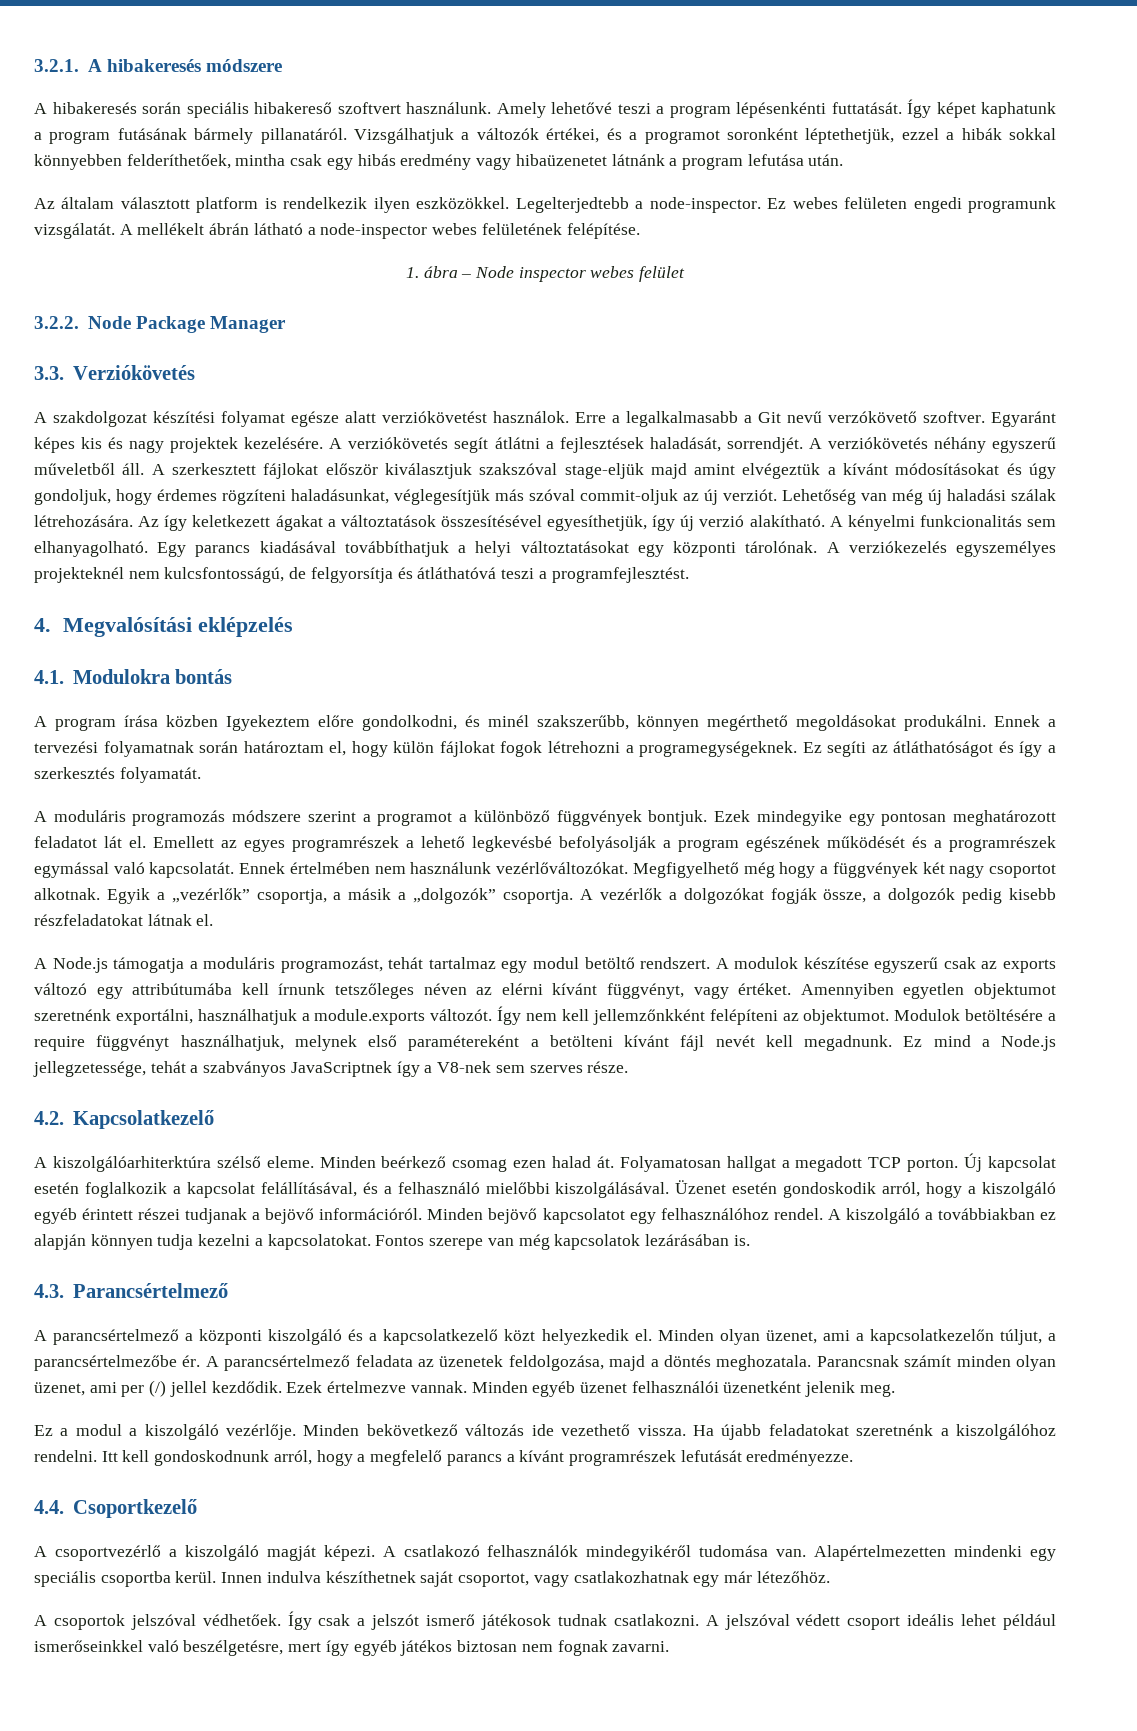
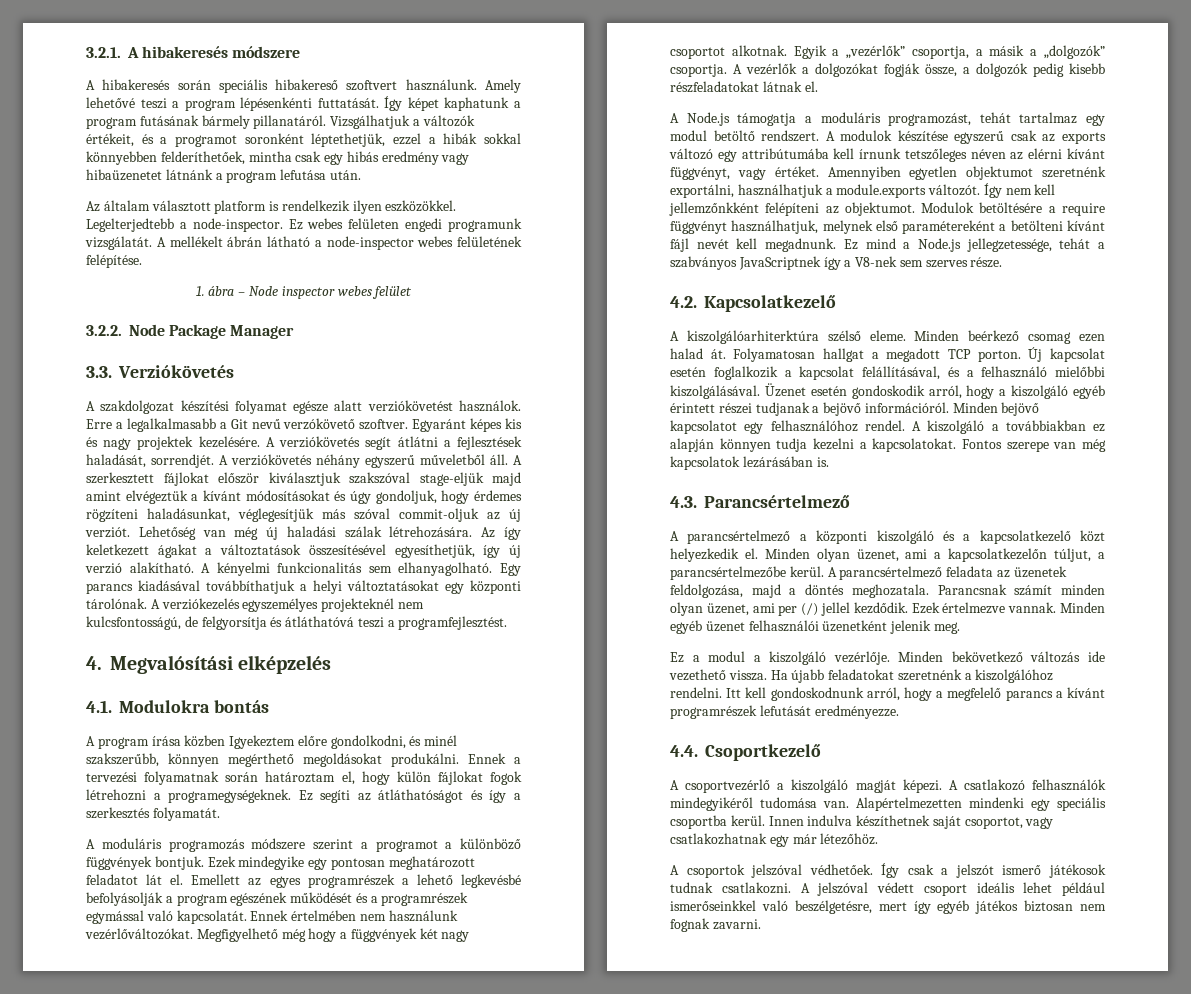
[546,128,600,143] értékei, -> [86,133,134,147] értékeit,
[198,617,294,637] eklépzelés -> [238,655,332,674] elképzelés
[182,1355,201,1367] ér. -> [789,566,824,577] kerül.

